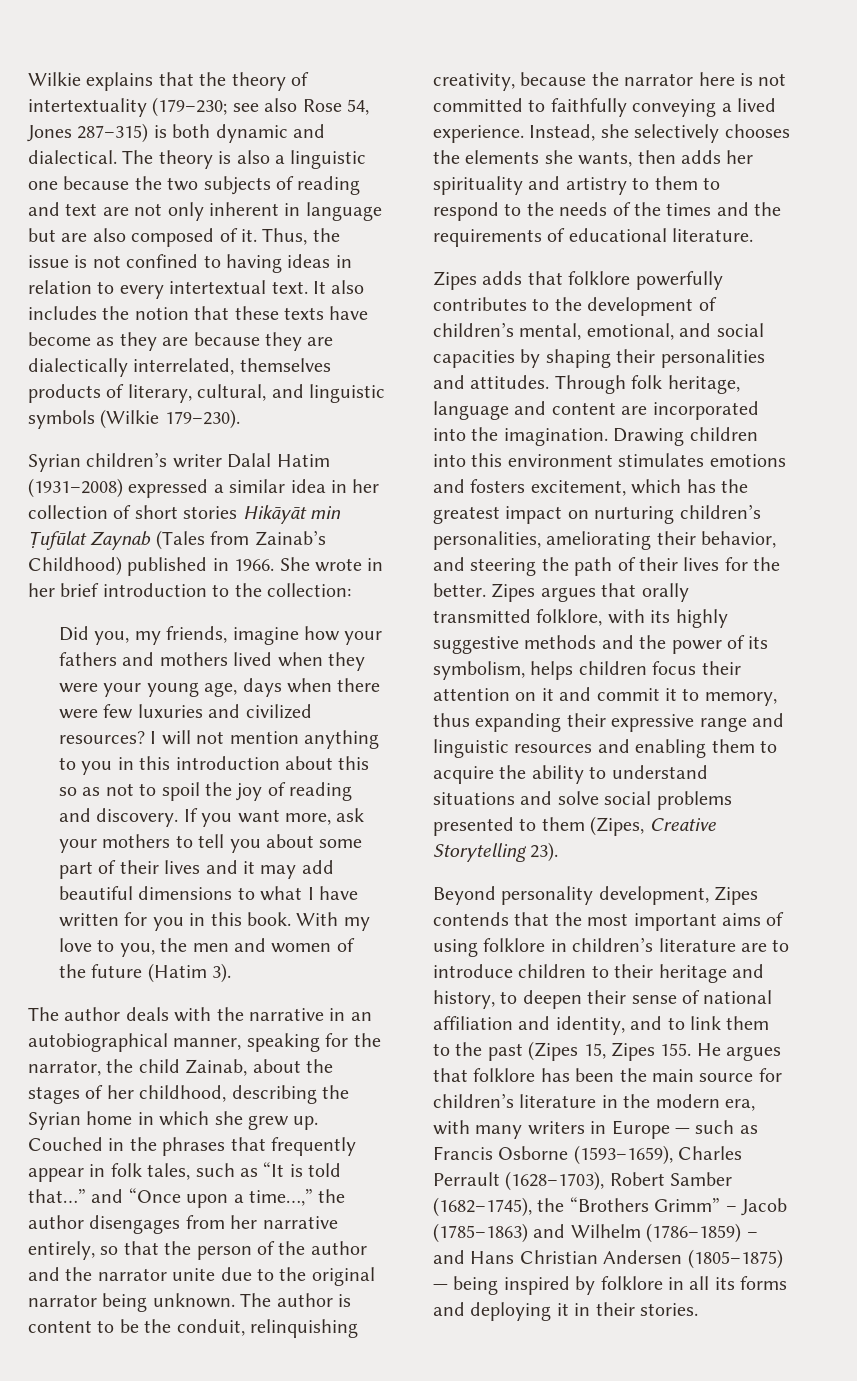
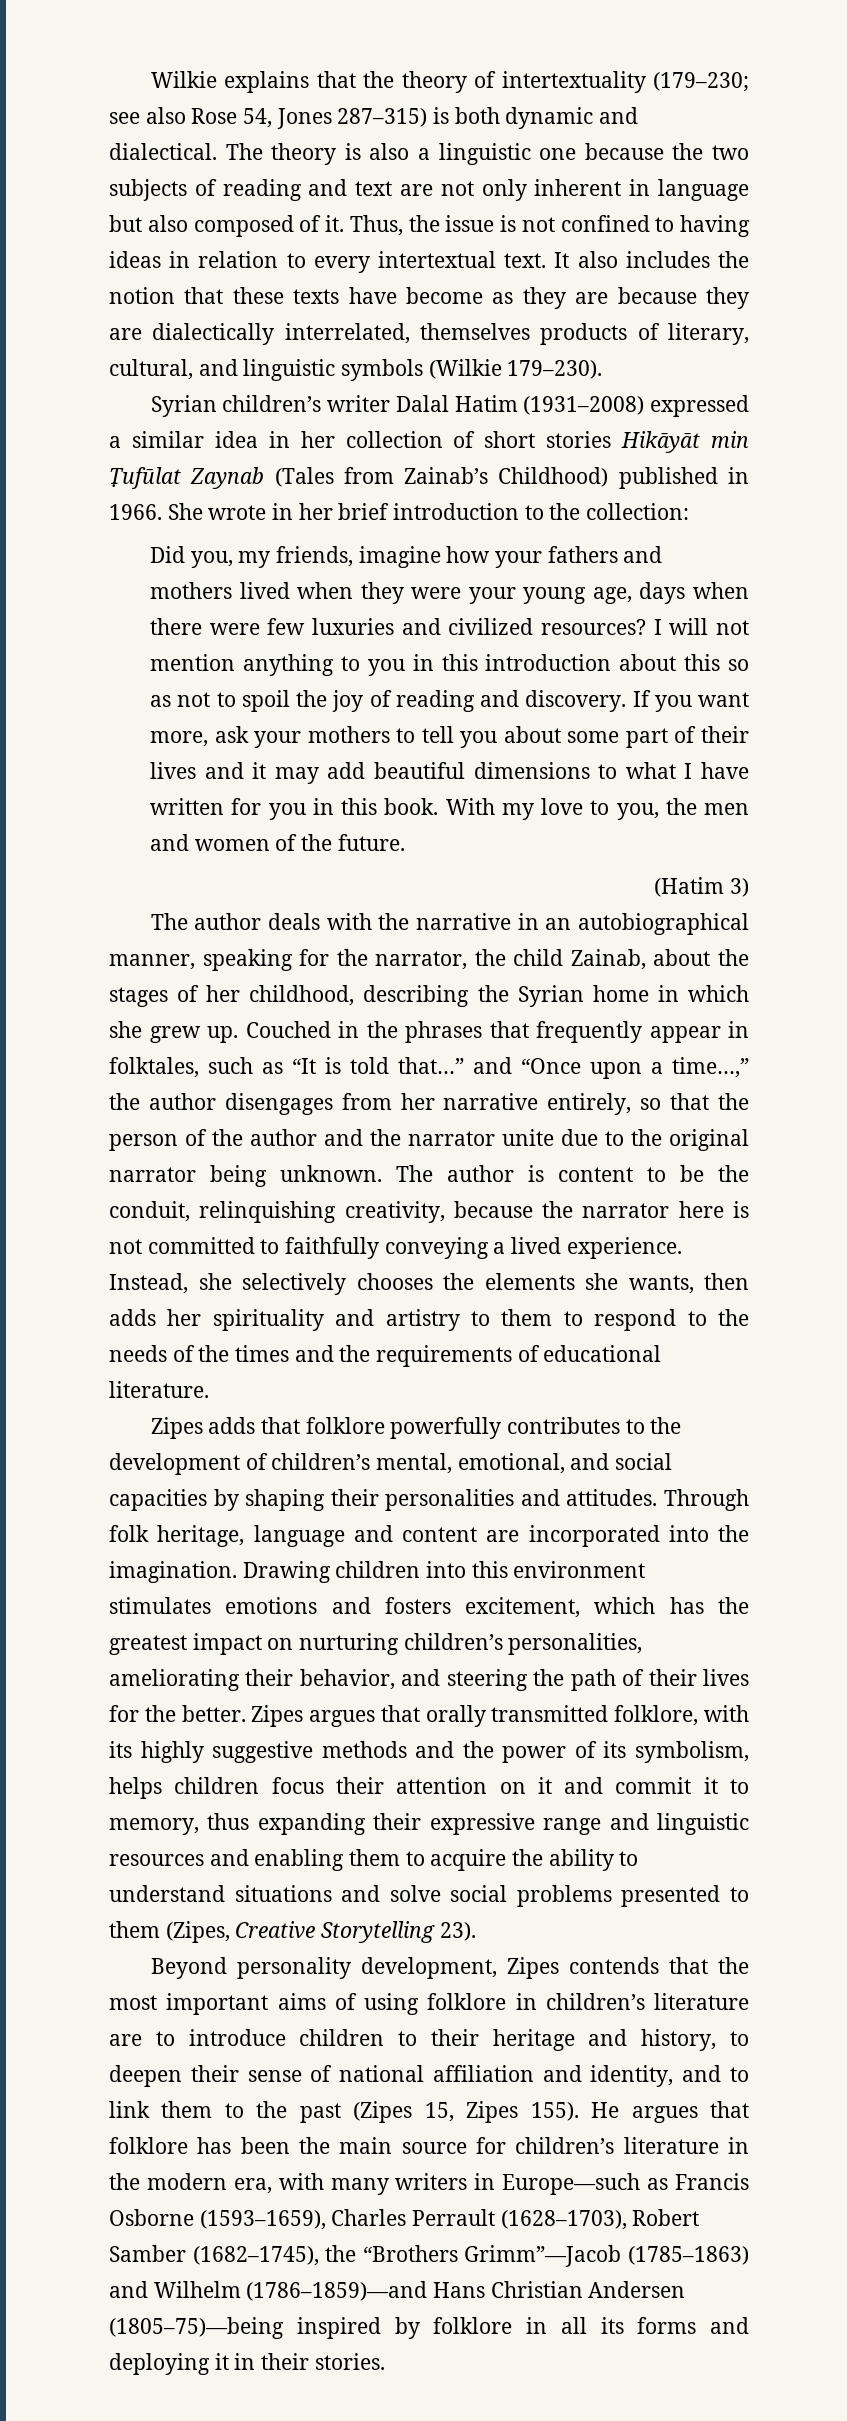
[61,233,88,242] are -> (142, 223) none
[91,963,232,983] future (Hatim 3). -> [337,834,405,851] [654,877,749,897] future. // (Hatim 3)
[110,1163,191,1180] folk tales, -> [109,1057,199,1078] folktales,
[660,1043,692,1056] 155. -> [530,2102,579,2121] 155).
[611,1120,735,1139] Europe — such -> [502,2173,641,2195] Europe—such
[654,1197,787,1216] [433,1223,758,1243] [433,1249,783,1269] [433,1276,499,1295] Grimm” – Jacob (1785–1863) and Wilhelm (1786–1859) – and Hans Christian Andersen (1805–1875) — being -> [464,2245,749,2267] [109,2281,686,2301] [109,2317,284,2339] Grimm”—Jacob (1785–1863) and Wilhelm (1786–1859)—and Hans Christian Andersen (1805–75)—being

